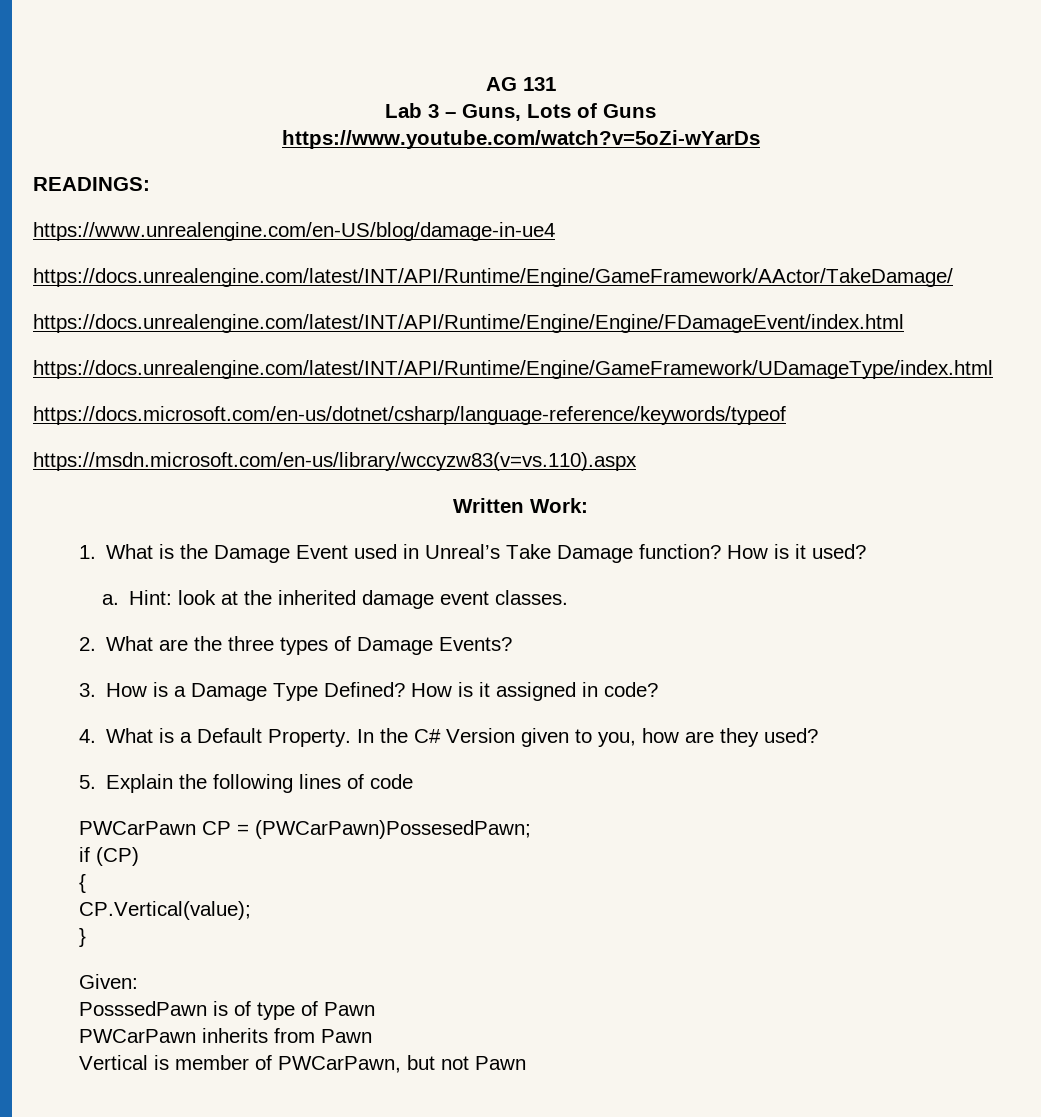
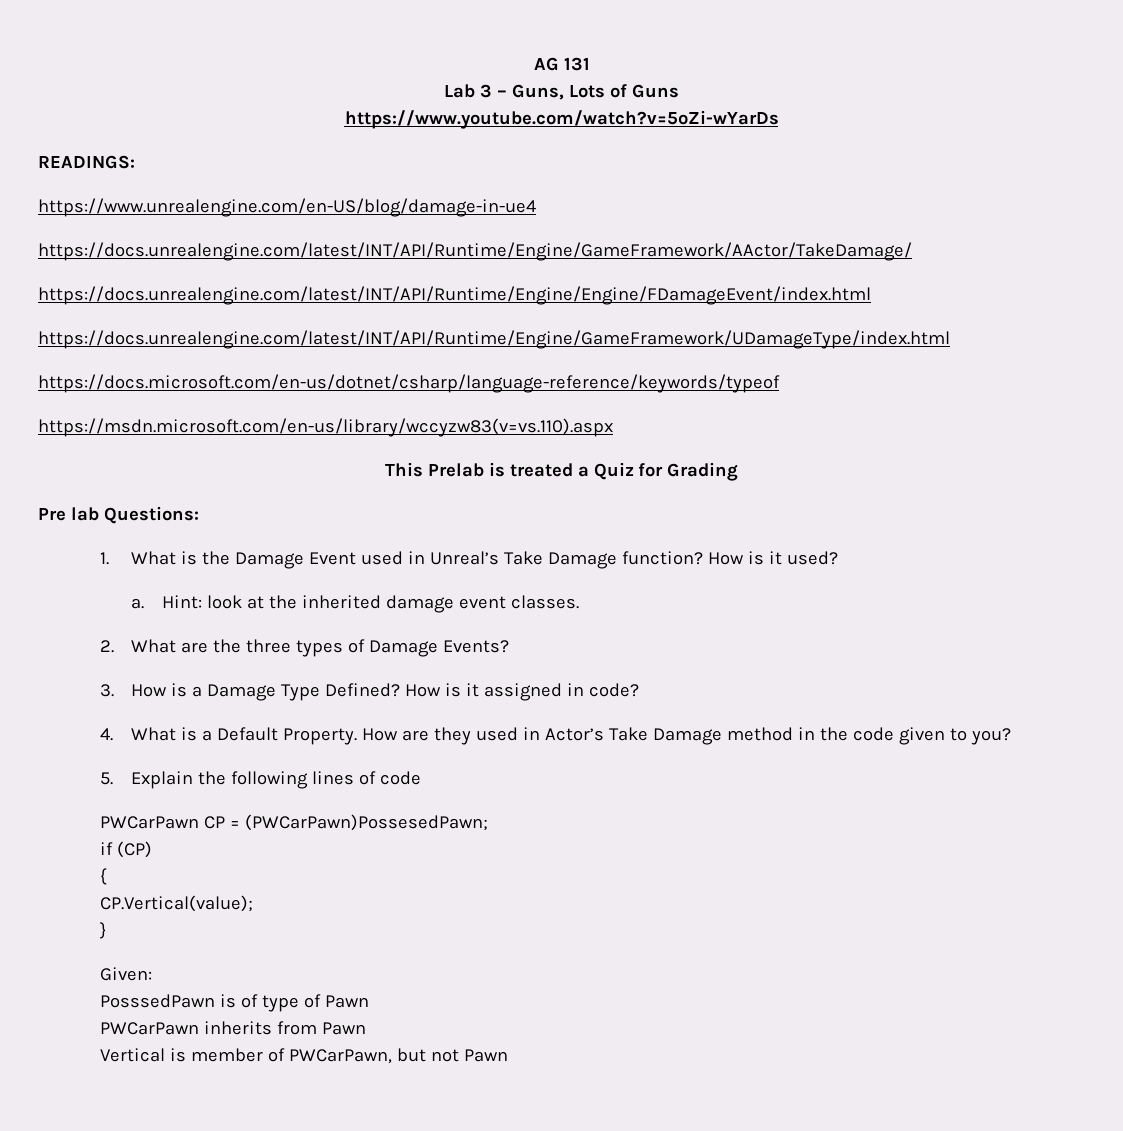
[453,498,588,513] Written Work: -> [384,462,739,481] [38,506,199,524] This Prelab is treated a Quiz for Grading // Pre lab Questions:
[357,728,819,747] In the C# Version given to you, how are they used? -> [361,727,1011,745] How are they used in Actor’s Take Damage method in the code given to you?

